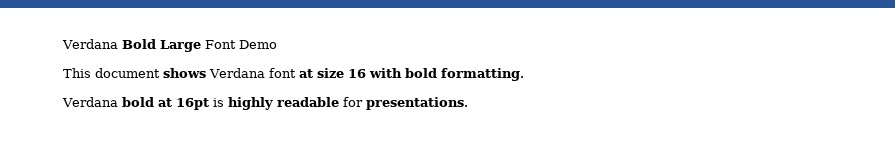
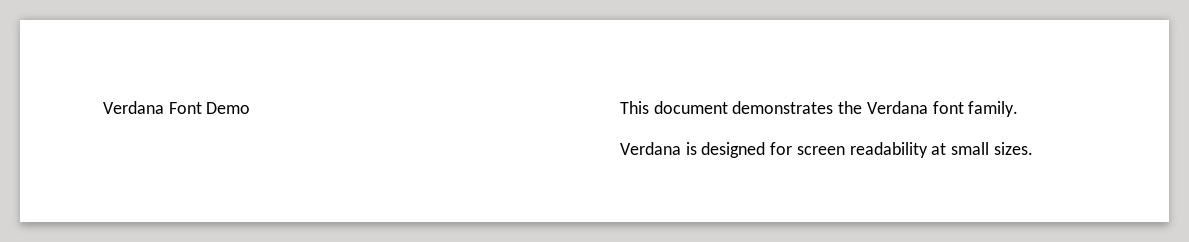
[62,39,201,52] Verdana Bold Large -> [103,101,164,114] Verdana
[163,68,524,81] [62,97,468,110] shows Verdana font at size 16 with bold formatting. // Verdana bold at 16pt is highly readable for presentations. -> [732,101,1019,117] [620,142,1033,158] demonstrates the Verdana font family. // Verdana is designed for screen readability at small sizes.

